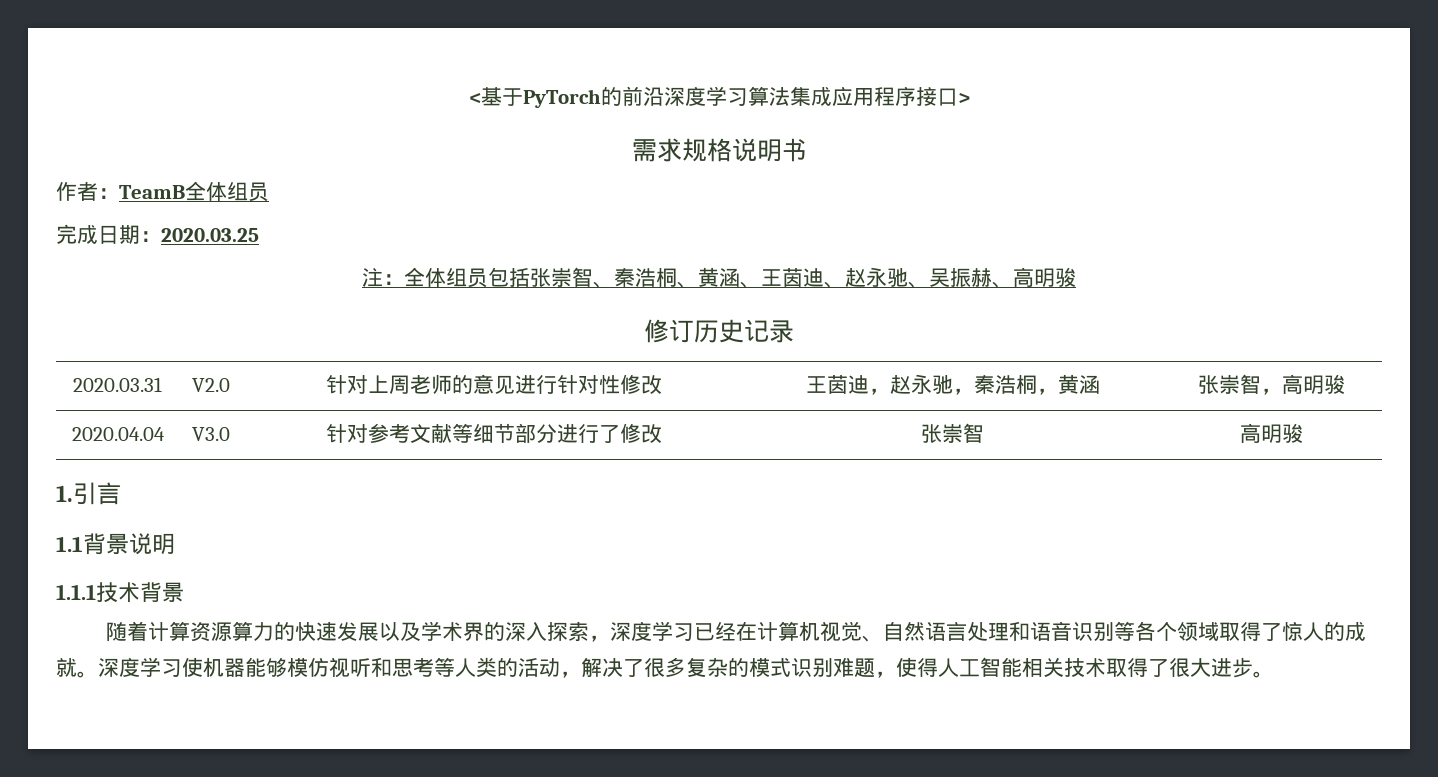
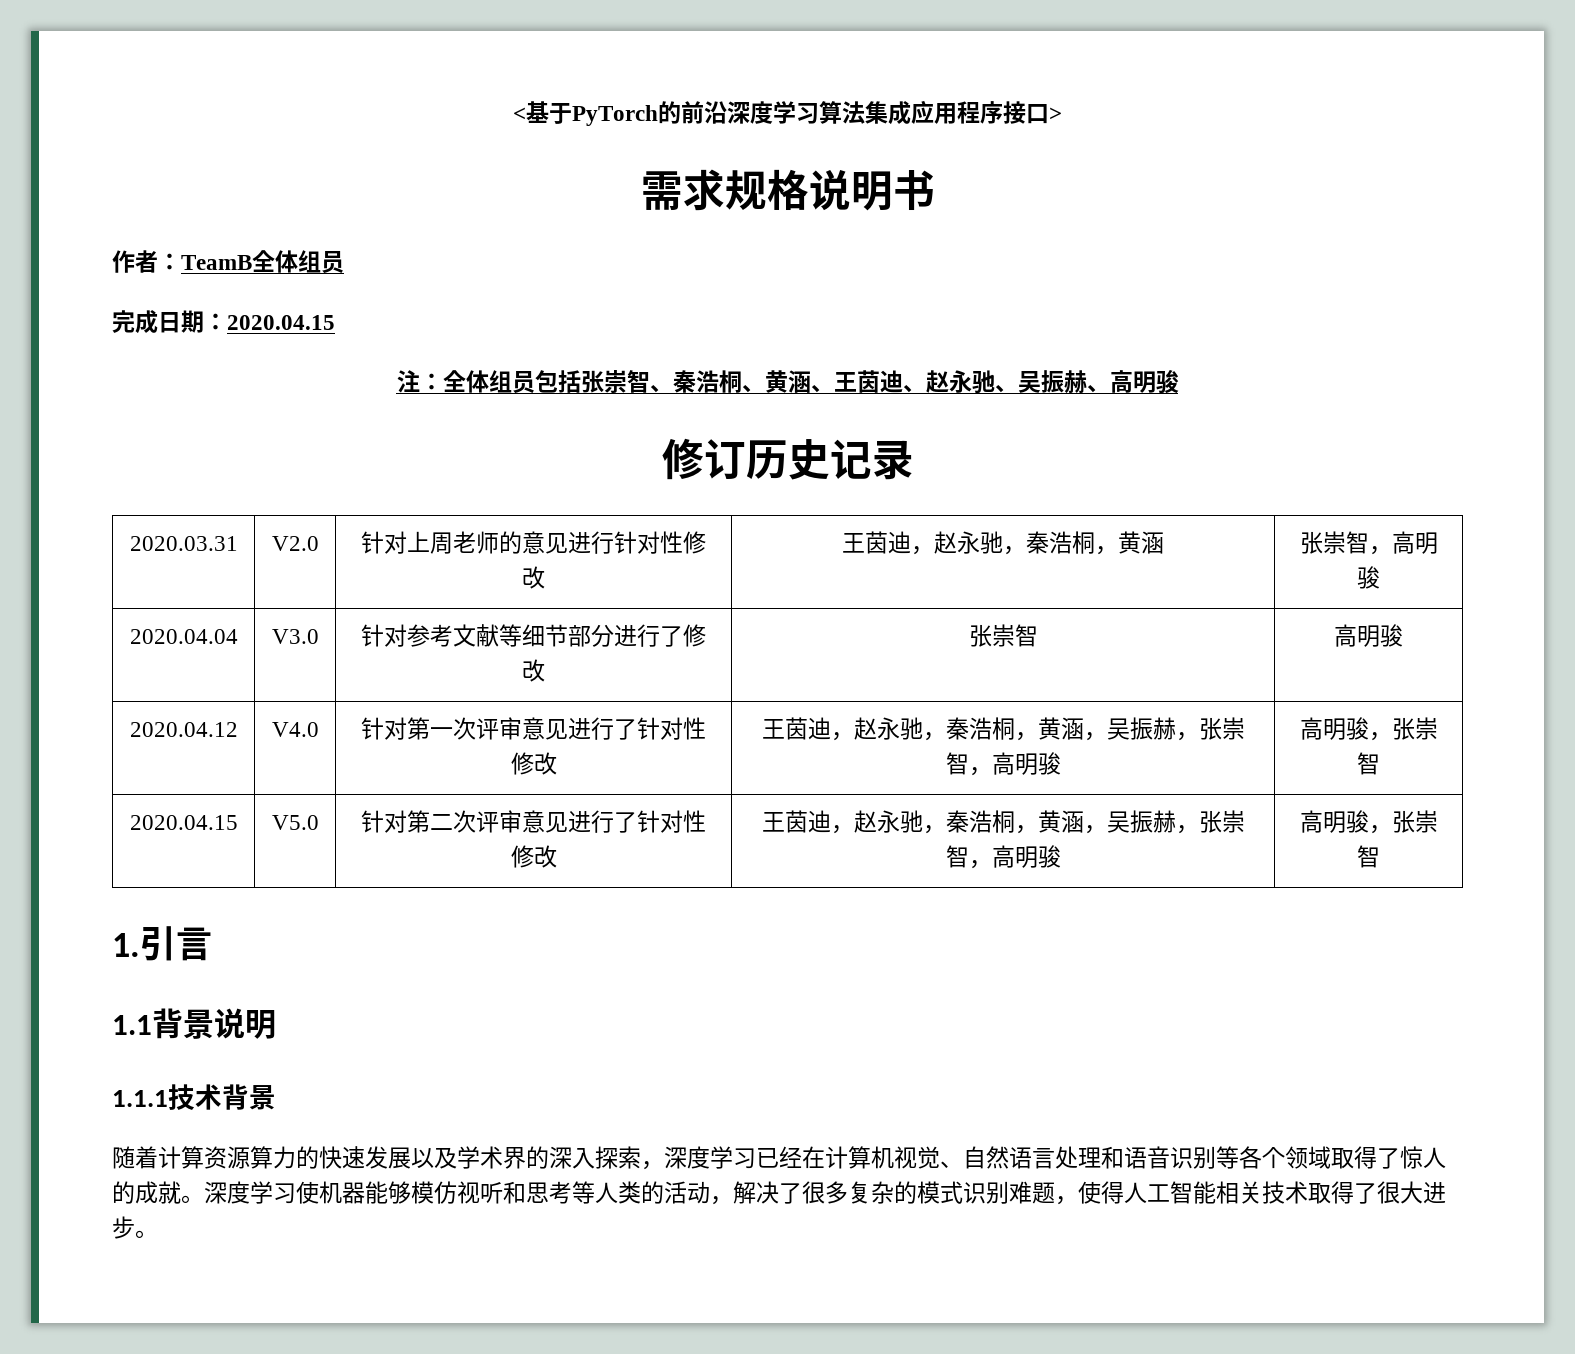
[161,228,259,242] 2020.03.25 -> [227,315,335,330] 2020.04.15
(1303, 433) none -> [129,722,238,737] [271,722,319,737] [361,717,706,740] [510,752,557,775] [761,717,1245,741] [945,752,1061,776] [1299,717,1438,741] [1357,752,1380,775] [129,815,238,830] [271,815,319,830] [361,810,706,833] [510,845,557,868] [761,810,1245,834] [945,845,1061,869] [1299,810,1438,834] [1357,845,1380,868] // 2020.04.12 | V4.0 | 针对第一次评审意见进行了针对性修改 | 王茵迪，赵永驰，秦浩桐，黄涵，吴振赫，张崇智，高明骏 | 高明骏，张崇智 // 2020.04.15 | V5.0 | 针对第二次评审意见进行了针对性修改 | 王茵迪，赵永驰，秦浩桐，黄涵，吴振赫，张崇智，高明骏 | 高明骏，张崇智

